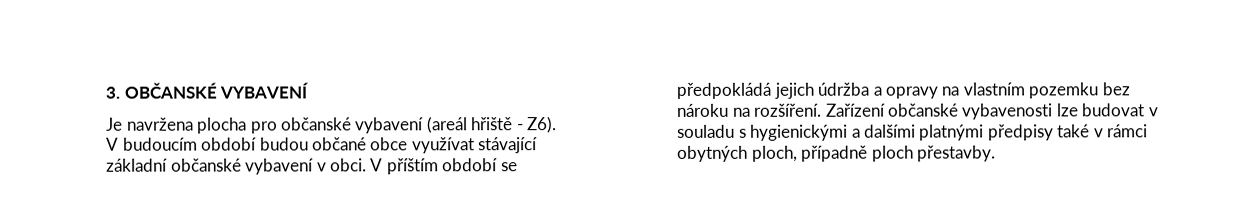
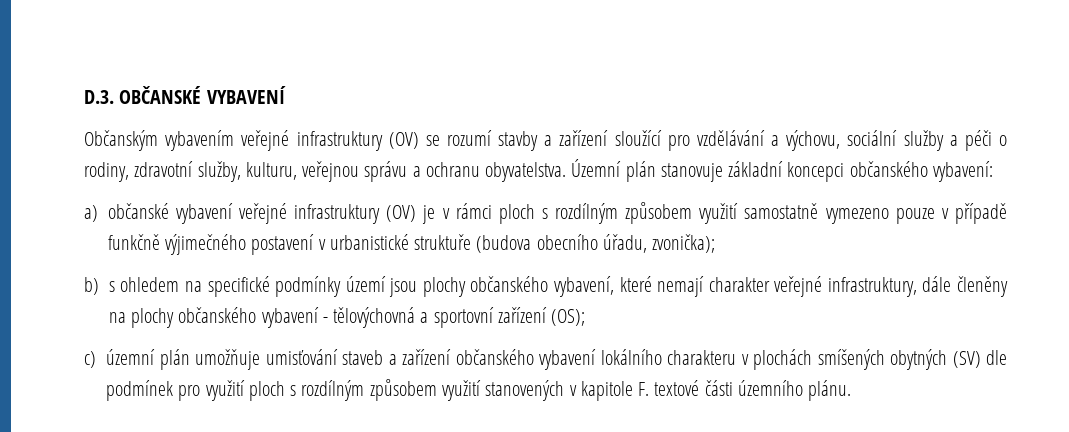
[105,86,121,99] 3. -> [84,90,115,104] D.3.
[106,116,558,134] [106,137,539,154] [106,158,518,175] [676,82,1130,99] [677,103,1159,120] [677,124,1149,141] [677,145,997,162] Je navržena plocha pro občanské vybavení (areál hřiště - Z6). // V budoucím období budou občané obce využívat stávající základní občanské vybavení v obci. V příštím období se předpokládá jejich údržba a opravy na vlastním pozemku bez nároku na rozšíření. Zařízení občanské vybavenosti lze budovat v souladu s hygienickými a dalšími platnými předpisy také v rámci obytných ploch, případně ploch přestavby. -> [84,130,1007,151] [84,159,994,182] [84,202,1007,224] [107,234,716,255] [84,276,1009,297] [108,307,586,328] [84,349,1007,370] [106,379,852,401] Občanským vybavením veřejné infrastruktury (OV) se rozumí stavby a zařízení sloužící pro vzdělávání a výchovu, sociální služby a péči o rodiny, zdravotní služby, kulturu, veřejnou správu a ochranu obyvatelstva. Územní plán stanovuje základní koncepci občanského vybavení: // a) občanské vybavení veřejné infrastruktury (OV) je v rámci ploch s rozdílným způsobem využití samostatně vymezeno pouze v případě funkčně výjimečného postavení v urbanistické struktuře (budova obecního úřadu, zvonička); // b) s ohledem na specifické podmínky území jsou plochy občanského vybavení, které nemají charakter veřejné infrastruktury, dále členěny na plochy občanského vybavení - tělovýchovná a sportovní zařízení (OS); // c) územní plán umožňuje umisťování staveb a zařízení občanského vybavení lokálního charakteru v plochách smíšených obytných (SV) dle podmínek pro využití ploch s rozdílným způsobem využití stanovených v kapitole F. textové části územního plánu.

